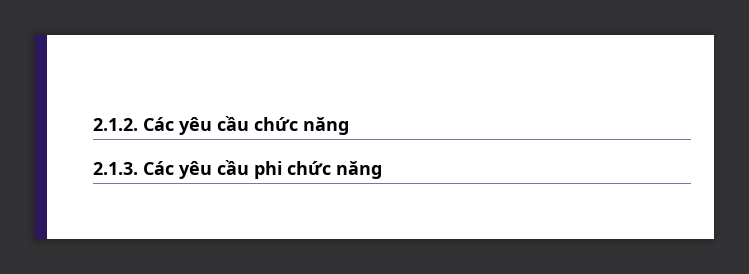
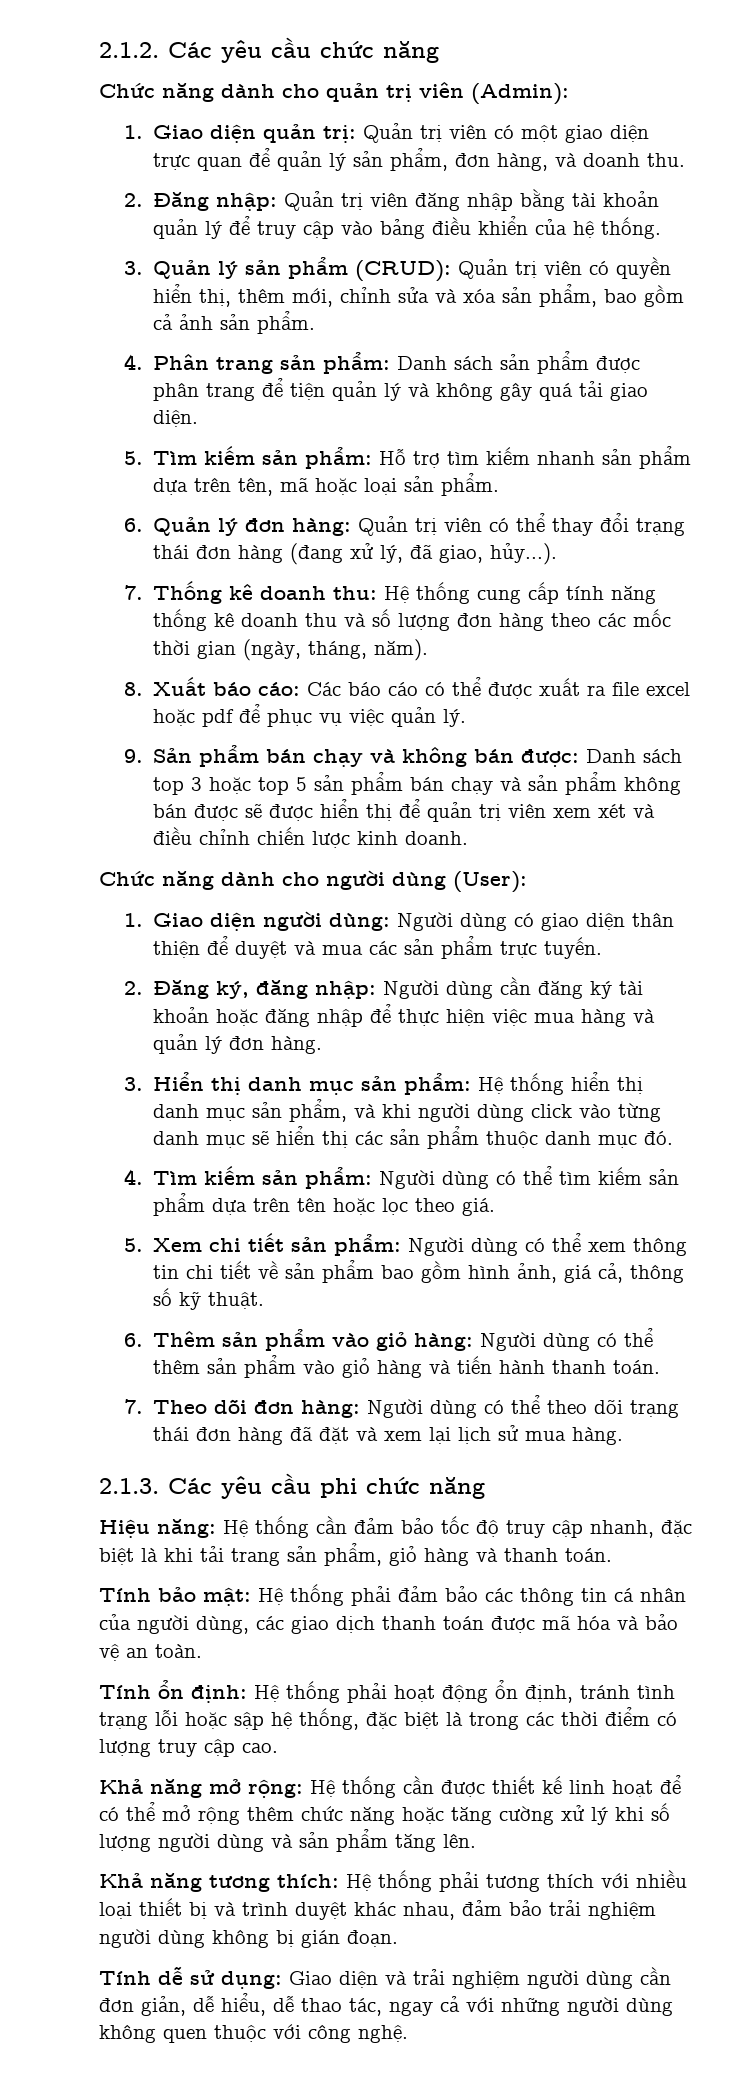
(349, 126) none -> [99,82,569,105] [123,123,649,143] [152,148,685,171] [123,189,659,211] [152,216,661,239] [123,257,671,282] [152,284,684,307] [152,311,315,334] [123,351,640,374] [152,378,648,401] [152,410,198,427] [123,446,691,469] [152,473,499,496] [123,513,685,536] [152,543,557,565] [123,581,656,604] [152,609,671,631] [152,639,428,661] [123,677,690,699] [152,704,466,727] [123,745,682,767] [152,772,681,795] [152,799,655,822] [152,827,468,848] [99,870,527,893] [123,911,674,931] [152,936,602,959] [123,977,643,999] [152,1004,655,1027] [152,1034,322,1054] [123,1072,643,1095] [152,1099,661,1122] [152,1126,673,1149] [123,1166,679,1189] [152,1193,495,1216] [123,1233,687,1256] [152,1260,684,1283] [152,1288,264,1310] [123,1328,653,1351] [152,1355,660,1378] [123,1395,679,1418] [152,1425,623,1445] // Chức năng dành cho quản trị viên (Admin): // 1. Giao diện quản trị: Quản trị viên có một giao diện trực quan để quản lý sản phẩm, đơn hàng, và doanh thu. // 2. Đăng nhập: Quản trị viên đăng nhập bằng tài khoản quản lý để truy cập vào bảng điều khiển của hệ thống. // 3. Quản lý sản phẩm (CRUD): Quản trị viên có quyền hiển thị, thêm mới, chỉnh sửa và xóa sản phẩm, bao gồm cả ảnh sản phẩm. // 4. Phân trang sản phẩm: Danh sách sản phẩm được phân trang để tiện quản lý và không gây quá tải giao diện. // 5. Tìm kiếm sản phẩm: Hỗ trợ tìm kiếm nhanh sản phẩm dựa trên tên, mã hoặc loại sản phẩm. // 6. Quản lý đơn hàng: Quản trị viên có thể thay đổi trạng thái đơn hàng (đang xử lý, đã giao, hủy...). // 7. Thống kê doanh thu: Hệ thống cung cấp tính năng thống kê doanh thu và số lượng đơn hàng theo các mốc thời gian (ngày, tháng, năm). // 8. Xuất báo cáo: Các báo cáo có thể được xuất ra file excel hoặc pdf để phục vụ việc quản lý. // 9. Sản phẩm bán chạy và không bán được: Danh sách top 3 hoặc top 5 sản phẩm bán chạy và sản phẩm không bán được sẽ được hiển thị để quản trị viên xem xét và điều chỉnh chiến lược kinh doanh. // Chức năng dành cho người dùng (User): // 1. Giao diện người dùng: Người dùng có giao diện thân thiện để duyệt và mua các sản phẩm trực tuyến. // 2. Đăng ký, đăng nhập: Người dùng cần đăng ký tài khoản hoặc đăng nhập để thực hiện việc mua hàng và quản lý đơn hàng. // 3. Hiển thị danh mục sản phẩm: Hệ thống hiển thị danh mục sản phẩm, và khi người dùng click vào từng danh mục sẽ hiển thị các sản phẩm thuộc danh mục đó. // 4. Tìm kiếm sản phẩm: Người dùng có thể tìm kiếm sản phẩm dựa trên tên hoặc lọc theo giá. // 5. Xem chi tiết sản phẩm: Người dùng có thể xem thông tin chi tiết về sản phẩm bao gồm hình ảnh, giá cả, thông số kỹ thuật. // 6. Thêm sản phẩm vào giỏ hàng: Người dùng có thể thêm sản phẩm vào giỏ hàng và tiến hành thanh toán. // 7. Theo dõi đơn hàng: Người dùng có thể theo dõi trạng thái đơn hàng đã đặt và xem lại lịch sử mua hàng.
(382, 170) none -> [99,1516,692,1538] [99,1543,612,1566] [99,1584,686,1606] [99,1614,678,1634] [99,1644,202,1661] [99,1680,675,1703] [99,1707,677,1730] [99,1739,278,1757] [99,1775,681,1798] [99,1802,670,1825] [99,1829,476,1852] [99,1870,687,1892] [99,1898,656,1920] [99,1929,398,1948] [99,1966,671,1989] [99,1993,673,2016] [99,2024,408,2043] // Hiệu năng: Hệ thống cần đảm bảo tốc độ truy cập nhanh, đặc biệt là khi tải trang sản phẩm, giỏ hàng và thanh toán. // Tính bảo mật: Hệ thống phải đảm bảo các thông tin cá nhân của người dùng, các giao dịch thanh toán được mã hóa và bảo vệ an toàn. // Tính ổn định: Hệ thống phải hoạt động ổn định, tránh tình trạng lỗi hoặc sập hệ thống, đặc biệt là trong các thời điểm có lượng truy cập cao. // Khả năng mở rộng: Hệ thống cần được thiết kế linh hoạt để có thể mở rộng thêm chức năng hoặc tăng cường xử lý khi số lượng người dùng và sản phẩm tăng lên. // Khả năng tương thích: Hệ thống phải tương thích với nhiều loại thiết bị và trình duyệt khác nhau, đảm bảo trải nghiệm người dùng không bị gián đoạn. // Tính dễ sử dụng: Giao diện và trải nghiệm người dùng cần đơn giản, dễ hiểu, dễ thao tác, ngay cả với những người dùng không quen thuộc với công nghệ.

